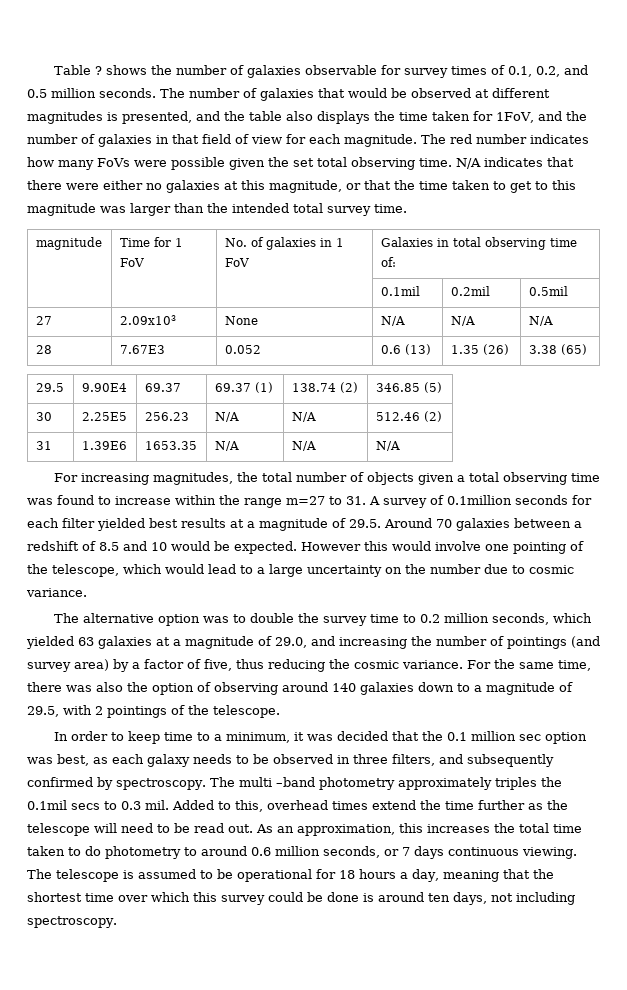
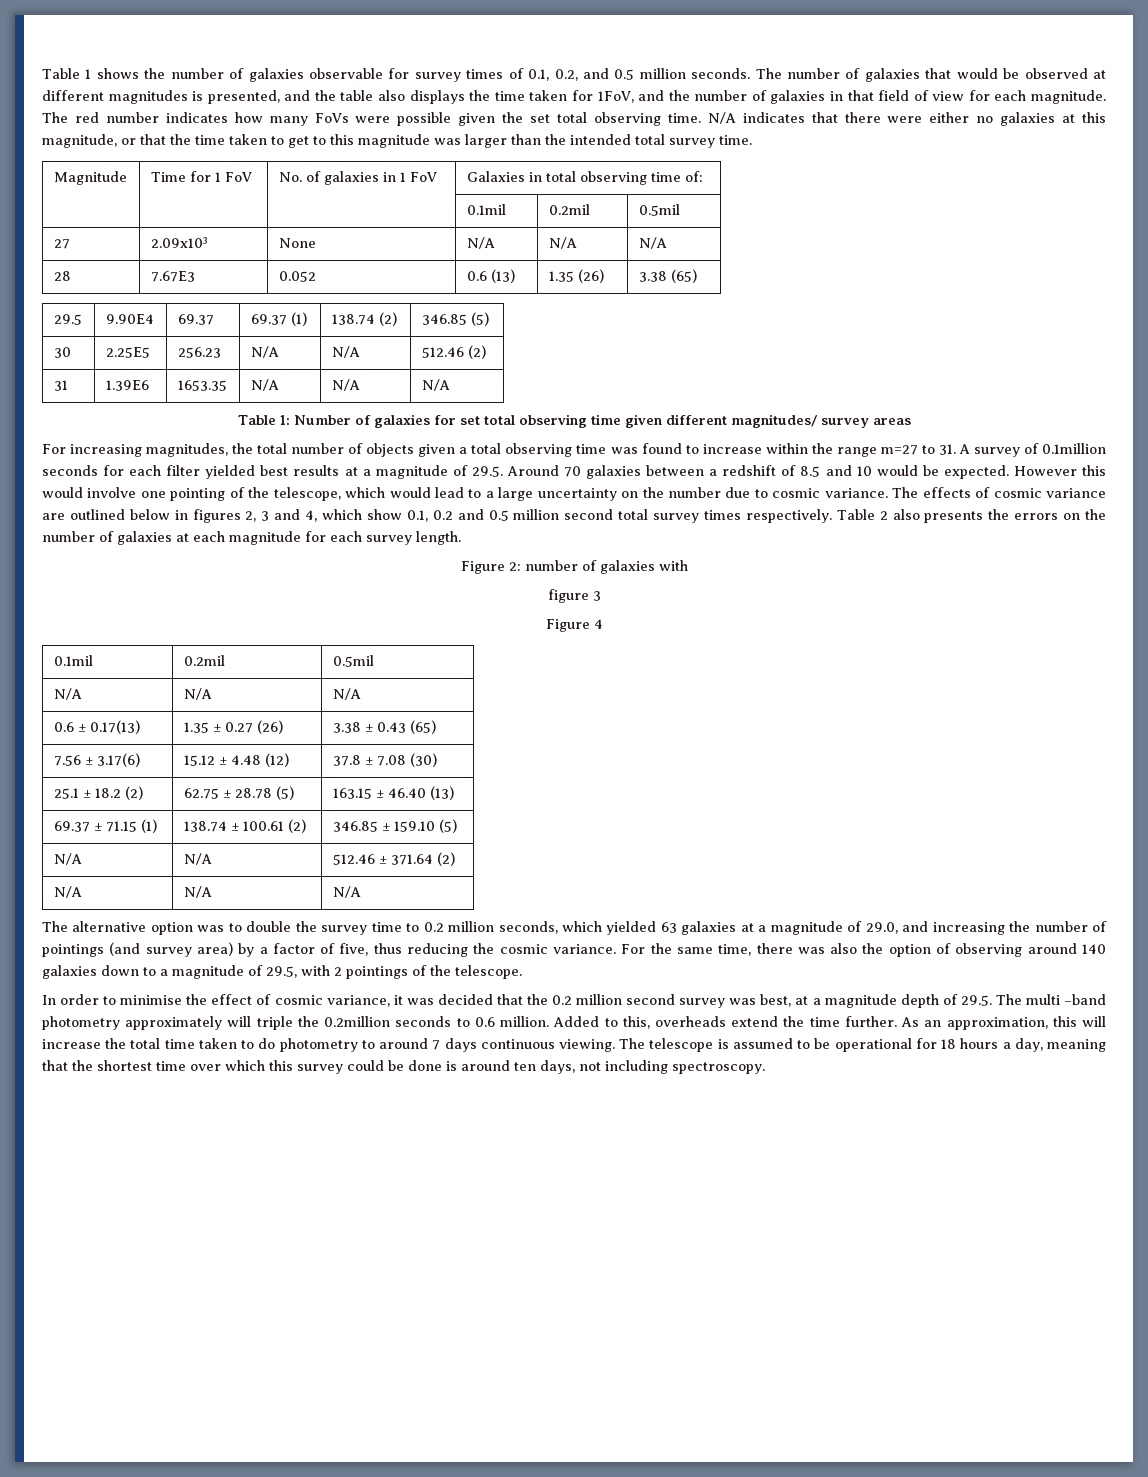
[53,65,102,75] Table ? -> [42,68,92,79] Table 1
[35,237,102,250] magnitude -> [53,171,127,185] Magnitude
(400, 446) none -> [237,414,911,428] // Table 1: Number of galaxies for set total observing time given different magnitudes/ survey areas
(87, 592) none -> [892,487,1107,498] [42,509,1107,523] [42,531,461,545] [460,560,688,574] [547,589,601,603] [545,619,603,632] [53,655,93,666] [183,655,225,666] [332,655,374,667] [53,688,82,700] [183,688,212,700] [332,688,361,700] [53,720,140,734] [183,720,283,734] [332,720,436,734] [53,753,140,767] [183,753,289,767] [332,753,437,767] [53,786,143,800] [183,786,294,800] [332,786,454,800] [53,819,157,833] [183,819,306,833] [332,819,457,833] [53,853,82,865] [183,853,212,865] [332,852,455,866] [53,886,82,898] [183,886,212,898] [332,886,361,898] The effects of cosmic variance are outlined below in figures 2, 3 and 4, which show 0.1, 0.2 and 0.5 million second total survey times respectively. Table 2 also presents the errors on the number of galaxies at each magnitude for each survey length. // Figure 2: number of galaxies with // figure 3 // Figure 4 // 0.1mil | 0.2mil | 0.5mil // N/A | N/A | N/A // 0.6 ± 0.17(13) | 1.35 ± 0.27 (26) | 3.38 ± 0.43 (65) // 7.56 ± 3.17(6) | 15.12 ± 4.48 (12) | 37.8 ± 7.08 (30) // 25.1 ± 18.2 (2) | 62.75 ± 28.78 (5) | 163.15 ± 46.40 (13) // 69.37 ± 71.15 (1) | 138.74 ± 100.61 (2) | 346.85 ± 159.10 (5) // N/A | N/A | 512.46 ± 371.64 (2) // N/A | N/A | N/A
[127,731,290,744] keep time to a minimum, -> [120,994,390,1007] minimise the effect of cosmic variance,
[446,731,587,744] [27,754,554,767] [27,777,206,790] 0.1 million sec option was best, as each galaxy needs to be observed in three filters, and subsequently confirmed by spectroscopy. -> [552,994,992,1008] 0.2 million second survey was best, at a magnitude depth of 29.5.
[494,777,562,790] [27,800,169,810] triples the 0.1mil secs to 0.3 mil. -> [227,1016,550,1030] will triple the 0.2million seconds to 0.6 million.
[267,800,368,810] overhead times -> [654,1016,726,1027] overheads
[478,800,568,810] [27,823,253,836] further as the telescope will need to be read out. -> [844,1016,897,1027] further.
[427,824,490,833] increases -> [1082,1016,1107,1027] [42,1039,101,1049] will increase
[251,846,399,858] 0.6 million seconds, or -> (429, 1043) none

